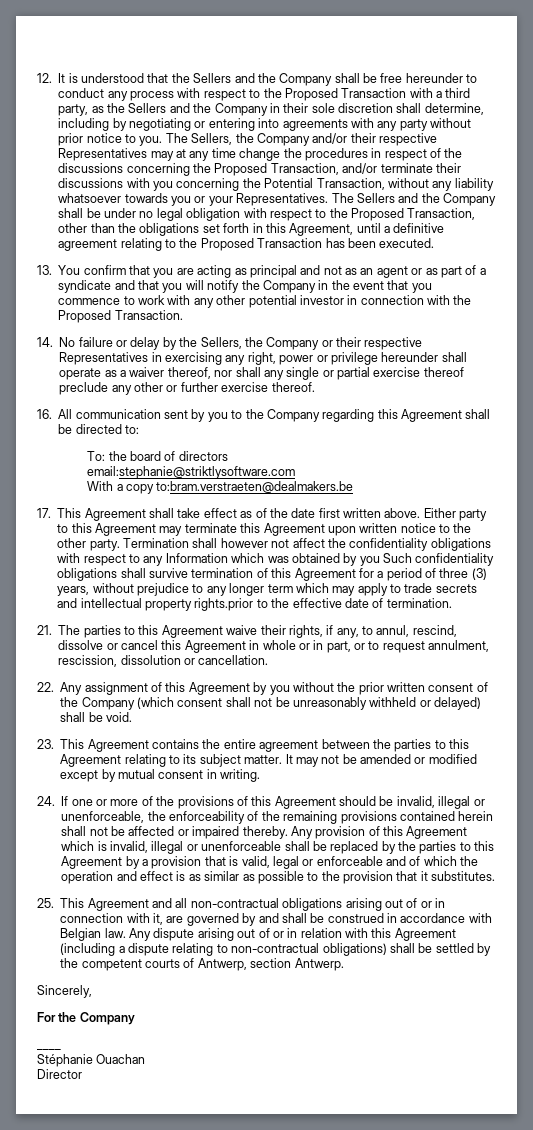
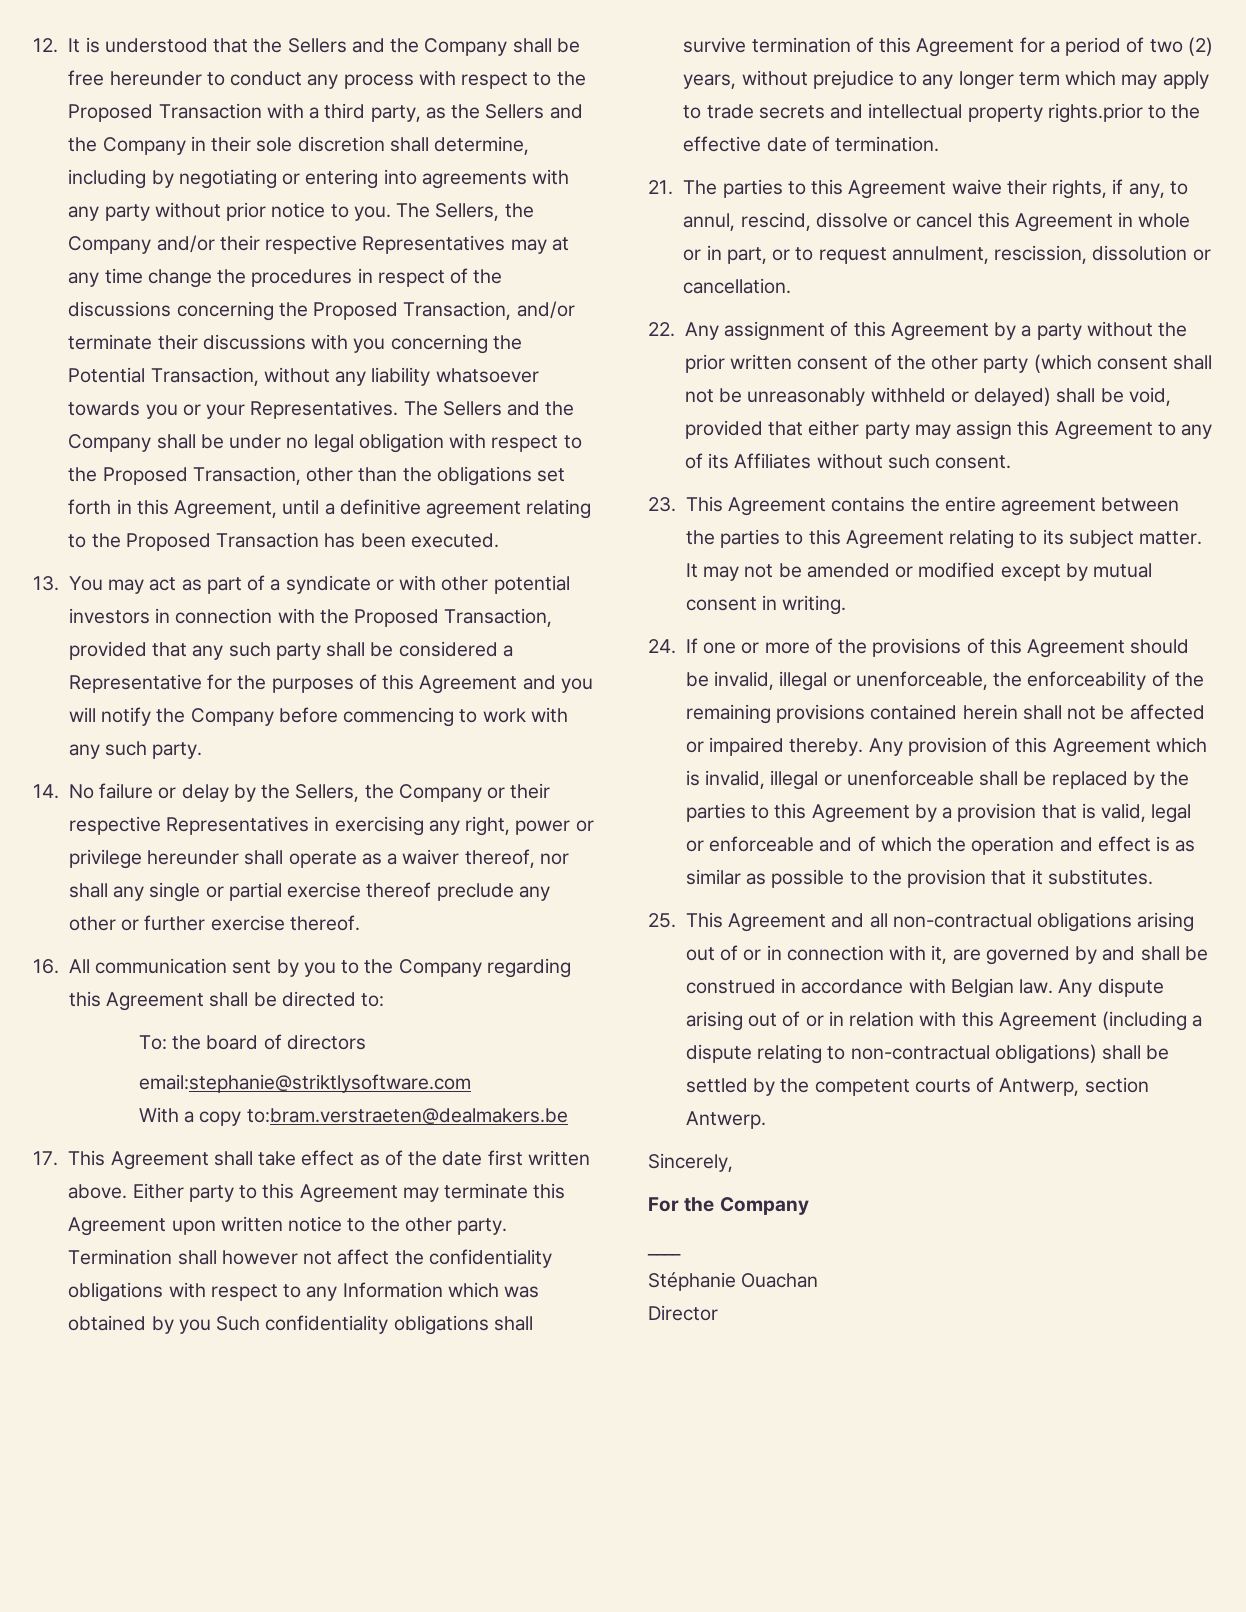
[83,265,423,278] confirm that you are acting as principal and not as an agent or -> [108,577,177,594] may act
[114,280,159,290] and that -> [375,575,570,594] [68,608,553,627] [68,641,513,660] [68,674,556,694] or with other potential investors in connection with the Proposed Transaction, provided that any such party shall be considered a Representative for the purposes of this Agreement and
[318,280,432,293] [58,295,472,308] [58,310,183,323] in the event that you commence to work with any other potential investor in connection with the Proposed Transaction. -> [278,707,568,727] [68,741,203,759] before commencing to work with any such party.
[439,568,487,580] three (3) -> [1149,37,1213,56] two (2)
[269,685,290,695] you -> [1021,323,1082,340] a party
[81,697,135,710] Company -> [931,355,1029,373] other party
[106,712,132,722] void. -> [1128,387,1171,406] [684,420,1213,440] [684,453,1012,469] void, provided that either party may assign this Agreement to any of its Affiliates without such consent.

